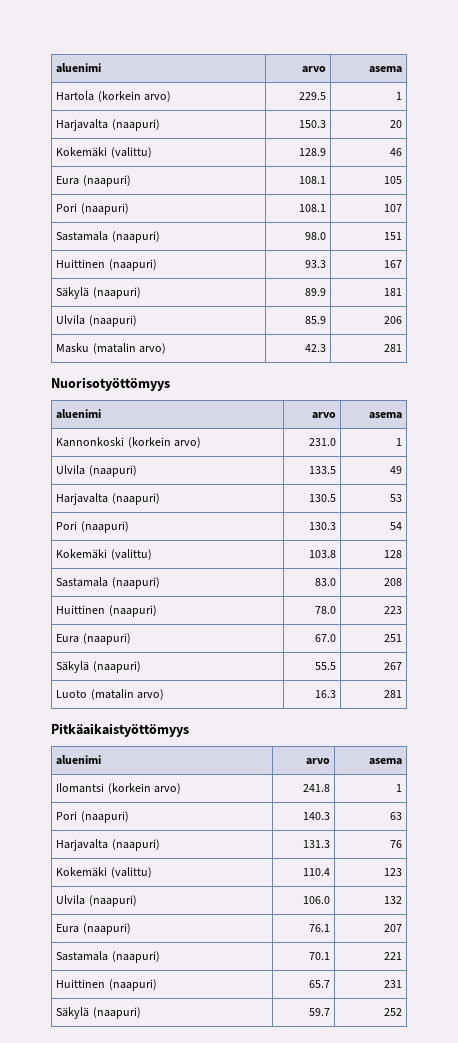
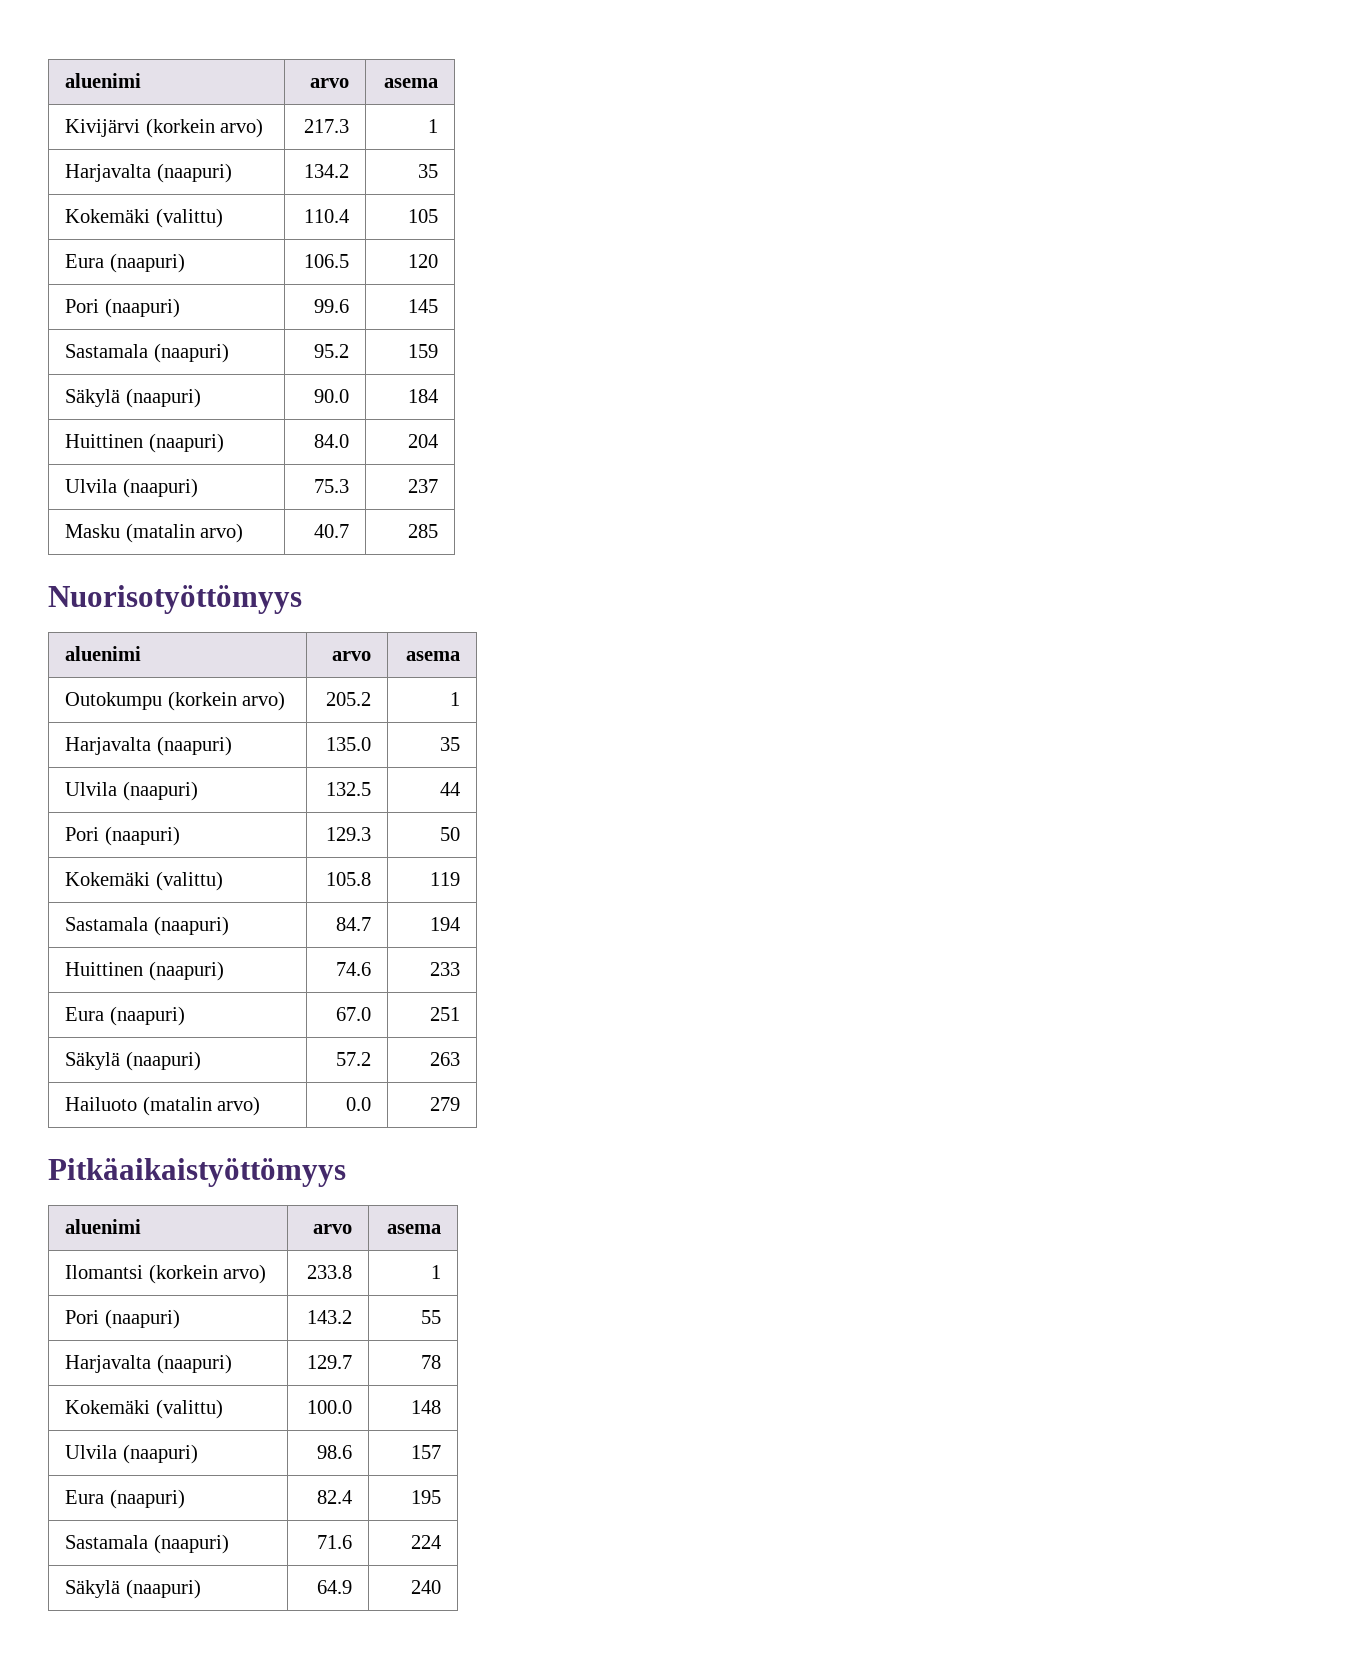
[56,63,102,73] [301,66,326,73] [368,66,402,73] [56,91,171,102] [298,92,326,100] [395,92,402,100] [56,119,160,131] [298,120,326,128] [389,120,402,128] [56,147,152,158] [298,148,326,156] [389,148,402,156] [56,175,131,187] [298,176,326,184] [383,176,402,184] [56,203,129,215] [298,204,326,212] [383,204,402,212] [56,231,160,243] [304,232,326,240] [383,232,402,240] [56,259,157,271] [304,260,326,268] [383,260,402,268] [56,287,141,299] [304,288,326,296] [383,288,402,296] [56,315,137,327] [304,316,326,324] [383,316,402,324] aluenimi | arvo | asema // Hartola (korkein arvo) | 229.5 | 1 // Harjavalta (naapuri) | 150.3 | 20 // Kokemäki (valittu) | 128.9 | 46 // Eura (naapuri) | 108.1 | 105 // Pori (naapuri) | 108.1 | 107 // Sastamala (naapuri) | 98.0 | 151 // Huittinen (naapuri) | 93.3 | 167 // Säkylä (naapuri) | 89.9 | 181 // Ulvila (naapuri) | 85.9 | 206 -> [65,73,142,88] [309,78,349,88] [383,78,438,88] [65,118,264,138] [303,119,349,133] [427,119,438,133] [65,163,232,183] [303,164,349,178] [417,164,438,178] [65,208,223,228] [303,209,349,223] [407,209,438,223] [65,253,185,273] [303,254,349,268] [407,254,438,268] [65,298,180,318] [313,299,349,313] [407,299,438,313] [65,343,229,363] [313,344,349,358] [407,344,438,358] [65,388,201,408] [313,389,349,403] [407,389,438,403] [65,433,224,453] [313,434,349,448] [407,434,438,448] [65,478,198,498] [313,479,349,493] [407,479,438,493] aluenimi | arvo | asema // Kivijärvi (korkein arvo) | 217.3 | 1 // Harjavalta (naapuri) | 134.2 | 35 // Kokemäki (valittu) | 110.4 | 105 // Eura (naapuri) | 106.5 | 120 // Pori (naapuri) | 99.6 | 145 // Sastamala (naapuri) | 95.2 | 159 // Säkylä (naapuri) | 90.0 | 184 // Huittinen (naapuri) | 84.0 | 204 // Ulvila (naapuri) | 75.3 | 237
[304,344,326,352] [383,344,402,352] 42.3 | 281 -> [313,524,349,538] [407,524,438,538] 40.7 | 285
[56,437,201,448] [308,438,336,446] [395,438,402,446] [56,465,137,477] [308,466,336,474] [389,466,402,474] [56,493,160,505] [308,494,336,502] [389,494,402,502] [56,521,129,533] [308,522,336,530] [389,522,402,530] [56,549,152,560] [308,550,336,558] [383,550,402,558] [56,577,160,589] [314,578,336,586] [383,578,402,586] [56,605,157,617] [314,606,336,614] [383,606,402,614] Kannonkoski (korkein arvo) | 231.0 | 1 // Ulvila (naapuri) | 133.5 | 49 // Harjavalta (naapuri) | 130.5 | 53 // Pori (naapuri) | 130.3 | 54 // Kokemäki (valittu) | 103.8 | 128 // Sastamala (naapuri) | 83.0 | 208 // Huittinen (naapuri) | 78.0 | 223 -> [65,691,286,711] [325,692,371,706] [449,692,460,706] [65,736,232,756] [325,737,371,751] [439,737,460,751] [65,781,198,801] [325,782,371,796] [439,782,460,796] [65,826,180,846] [325,827,371,841] [439,827,460,841] [65,871,223,891] [325,872,371,886] [429,872,460,886] [65,916,229,936] [335,917,371,931] [429,917,460,931] [65,961,224,981] [335,962,371,976] [429,962,460,976] Outokumpu (korkein arvo) | 205.2 | 1 // Harjavalta (naapuri) | 135.0 | 35 // Ulvila (naapuri) | 132.5 | 44 // Pori (naapuri) | 129.3 | 50 // Kokemäki (valittu) | 105.8 | 119 // Sastamala (naapuri) | 84.7 | 194 // Huittinen (naapuri) | 74.6 | 233
[314,662,336,670] [383,662,402,670] [56,689,164,700] [314,690,336,698] [383,690,402,698] 55.5 | 267 // Luoto (matalin arvo) | 16.3 | 281 -> [335,1052,371,1066] [429,1052,460,1066] [65,1096,261,1116] [345,1097,371,1111] [429,1097,460,1111] 57.2 | 263 // Hailuoto (matalin arvo) | 0.0 | 279
[302,784,330,792] 241.8 -> [306,1265,352,1279] 233.8
[302,812,330,820] [389,812,402,820] [56,839,160,851] [302,840,330,848] [389,840,402,848] [56,867,152,878] [302,868,330,876] [383,868,402,876] [56,895,137,907] [302,896,330,904] [383,896,402,904] [56,923,131,935] [308,924,330,932] [383,924,402,932] [56,951,160,963] [308,952,330,960] [383,952,402,960] [56,979,157,991] [308,980,330,988] [383,980,402,988] [56,1007,141,1019] [308,1008,330,1016] [383,1008,402,1016] 140.3 | 63 // Harjavalta (naapuri) | 131.3 | 76 // Kokemäki (valittu) | 110.4 | 123 // Ulvila (naapuri) | 106.0 | 132 // Eura (naapuri) | 76.1 | 207 // Sastamala (naapuri) | 70.1 | 221 // Huittinen (naapuri) | 65.7 | 231 // Säkylä (naapuri) | 59.7 | 252 -> [306,1310,352,1324] [420,1310,441,1324] [65,1354,232,1374] [306,1355,352,1369] [420,1355,441,1369] [65,1399,223,1419] [306,1400,352,1414] [410,1400,441,1414] [65,1444,198,1464] [316,1445,352,1459] [410,1445,441,1459] [65,1489,185,1509] [316,1490,352,1504] [410,1490,441,1504] [65,1534,229,1554] [316,1535,352,1549] [410,1535,441,1549] [65,1579,201,1599] [316,1580,352,1594] [410,1580,441,1594] 143.2 | 55 // Harjavalta (naapuri) | 129.7 | 78 // Kokemäki (valittu) | 100.0 | 148 // Ulvila (naapuri) | 98.6 | 157 // Eura (naapuri) | 82.4 | 195 // Sastamala (naapuri) | 71.6 | 224 // Säkylä (naapuri) | 64.9 | 240

